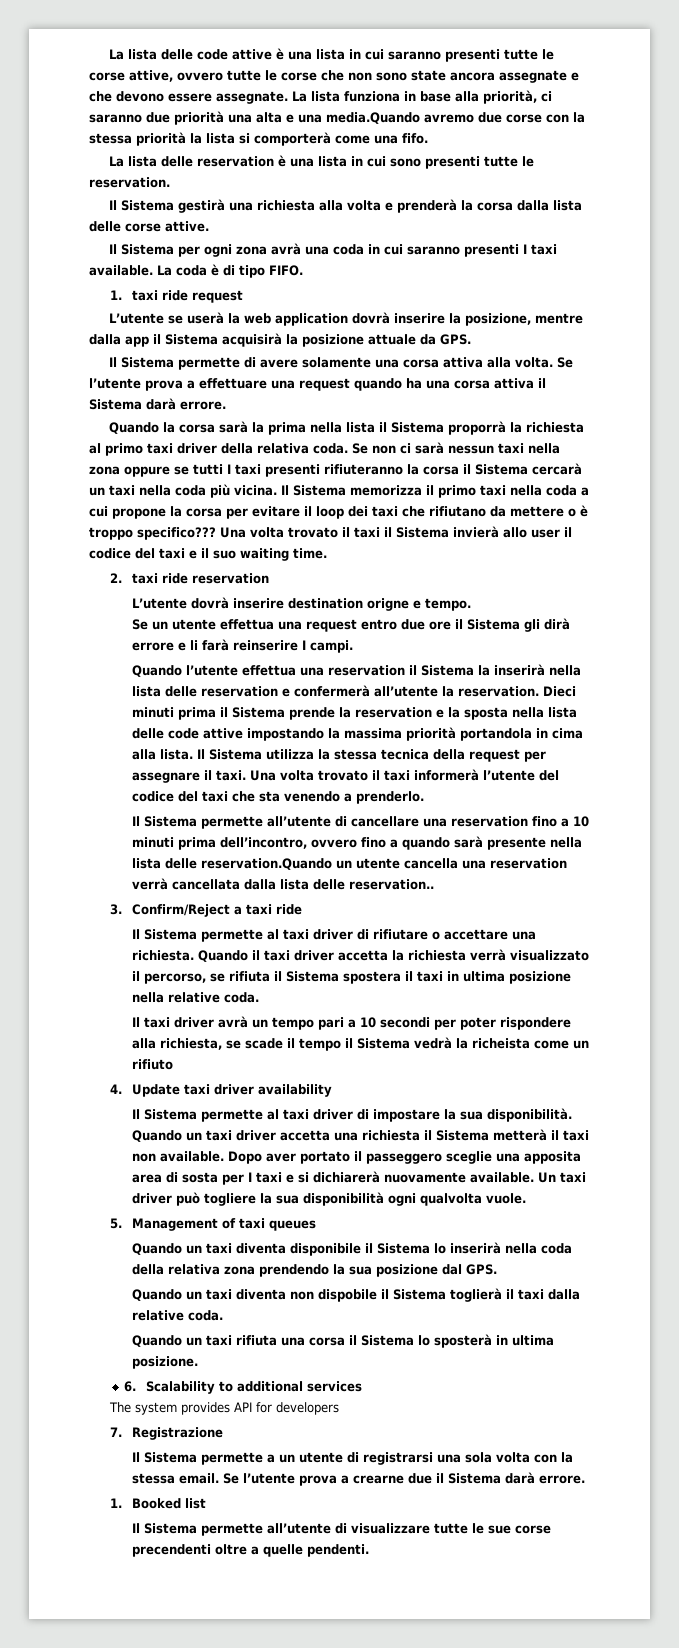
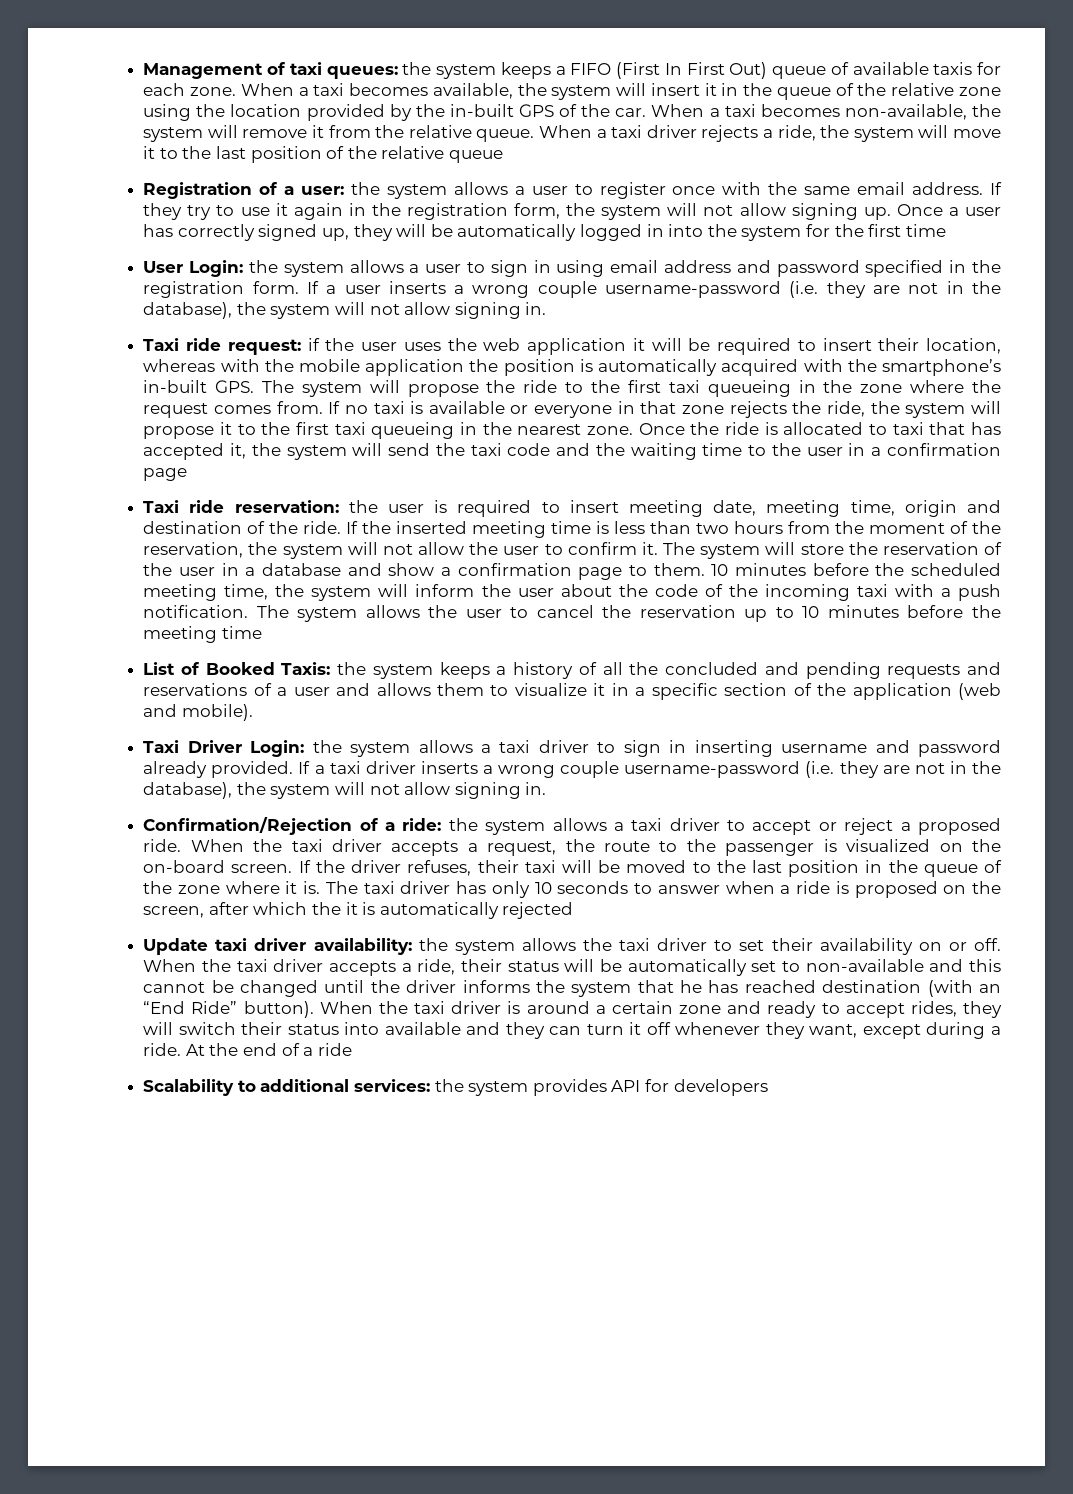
[109,48,555,62] [89,70,579,83] [89,90,552,104] [89,111,585,125] [89,132,428,146] [109,155,535,169] [89,177,170,188] [109,199,583,213] [89,221,209,232] [109,243,558,257] [89,264,303,278] [110,290,243,303] [109,312,584,326] [89,333,471,347] [109,357,574,370] [89,378,546,391] [89,398,226,410] [109,421,585,435] [89,442,560,456] [89,463,582,477] [89,484,589,498] [89,505,588,519] [89,526,572,540] [89,548,327,561] [110,573,269,584] [131,597,471,611] [131,618,570,632] [131,639,353,653] [131,664,581,677] [131,685,576,697] [131,707,577,720] [131,727,583,741] [131,749,546,762] [131,769,559,783] [131,791,424,804] [131,816,589,829] [131,836,582,850] [131,858,567,870] [131,878,434,890] [110,904,302,917] [131,929,536,942] [131,949,589,962] [131,971,571,984] [131,992,259,1003] [131,1016,571,1030] [131,1037,589,1051] [131,1059,173,1070] [110,1084,332,1097] [131,1108,572,1122] [131,1129,589,1142] [131,1151,581,1164] [131,1171,586,1185] [131,1192,526,1206] [110,1218,316,1231] [131,1242,572,1256] [131,1264,497,1277] [131,1288,580,1302] [131,1310,223,1321] [131,1334,554,1348] [131,1356,198,1369] [124,1381,137,1392] La lista delle code attive è una lista in cui saranno presenti tutte le corse attive, ovvero tutte le corse che non sono state ancora assegnate e che devono essere assegnate. La lista funziona in base alla priorità, ci saranno due priorità una alta e una media.Quando avremo due corse con la stessa priorità la lista si comporterà come una fifo. // La lista delle reservation è una lista in cui sono presenti tutte le reservation. // Il Sistema gestirà una richiesta alla volta e prenderà la corsa dalla lista delle corse attive. // Il Sistema per ogni zona avrà una coda in cui saranno presenti I taxi available. La coda è di tipo FIFO. // 1. taxi ride request // L’utente se userà la web application dovrà inserire la posizione, mentre dalla app il Sistema acquisirà la posizione attuale da GPS. // Il Sistema permette di avere solamente una corsa attiva alla volta. Se l’utente prova a effettuare una request quando ha una corsa attiva il Sistema darà errore. // Quando la corsa sarà la prima nella lista il Sistema proporrà la richiesta al primo taxi driver della relativa coda. Se non ci sarà nessun taxi nella zona oppure se tutti I taxi presenti rifiuteranno la corsa il Sistema cercarà un taxi nella coda più vicina. Il Sistema memorizza il primo taxi nella coda a cui propone la corsa per evitare il loop dei taxi che rifiutano da mettere o è troppo specifico??? Una volta trovato il taxi il Sistema invierà allo user il codice del taxi e il suo waiting time. // 2. taxi ride reservation // L’utente dovrà inserire destination origne e tempo. // Se un utente effettua una request entro due ore il Sistema gli dirà errore e li farà reinserire I campi. // Quando l’utente effettua una reservation il Sistema la inserirà nella lista delle reservation e confermerà all’utente la reservation. Dieci minuti prima il Sistema prende la reservation e la sposta nella lista delle code attive impostando la massima priorità portandola in cima alla lista. Il Sistema utilizza la stessa tecnica della request per assegnare il taxi. Una volta trovato il taxi informerà l’utente del codice del taxi che sta venendo a prenderlo. // Il Sistema permette all’utente di cancellare una reservation fino a 10 minuti prima dell’incontro, ovvero fino a quando sarà presente nella lista delle reservation.Quando un utente cancella una reservation verrà cancellata dalla lista delle reservation.. // 3. Confirm/Reject a taxi ride // Il Sistema permette al taxi driver di rifiutare o accettare una richiesta. Quando il taxi driver accetta la richiesta verrà visualizzato il percorso, se rifiuta il Sistema spostera il taxi in ultima posizione nella relative coda. // Il taxi driver avrà un tempo pari a 10 secondi per poter rispondere alla richiesta, se scade il tempo il Sistema vedrà la richeista come un rifiuto // 4. Update taxi driver availability // Il Sistema permette al taxi driver di impostare la sua disponibilità. Quando un taxi driver accetta una richiesta il Sistema metterà il taxi non available. Dopo aver portato il passeggero sceglie una apposita area di sosta per I taxi e si dichiarerà nuovamente available. Un taxi driver può togliere la sua disponibilità ogni qualvolta vuole. // 5. Management of taxi queues // Quando un taxi diventa disponibile il Sistema lo inserirà nella coda della relativa zona prendendo la sua posizione dal GPS. // Quando un taxi diventa non dispobile il Sistema toglierà il taxi dalla relative coda. // Quando un taxi rifiuta una corsa il Sistema lo sposterà in ultima posizione. // 6. -> [143,62,1001,79] [143,83,1001,100] [143,104,1002,121] [143,125,1002,142] [143,146,503,163] [143,182,1003,199] [143,203,1002,220] [143,224,946,241] [143,260,1001,277] [143,281,1002,298] [143,302,547,319] [143,338,1001,355] [143,359,1001,376] [143,380,1001,397] [143,401,1002,418] [143,422,1002,439] [143,443,1001,460] [143,468,188,481] [143,500,1001,517] [143,521,1001,538] [143,542,1002,559] [143,563,1002,580] [143,584,1001,601] [143,605,1001,622] [143,626,262,643] [143,662,1002,679] [143,683,1002,700] [143,704,253,721] [143,740,1002,757] [143,761,1001,778] [143,782,547,799] [143,817,1001,835] [143,839,1002,856] [143,860,1003,877] [143,881,1001,898] [143,902,574,919] [143,938,1002,955] [143,959,1002,976] [143,980,1001,997] [143,1001,1002,1018] [143,1022,1001,1039] [143,1043,352,1056] Management of taxi queues: the system keeps a FIFO (First In First Out) queue of available taxis for each zone. When a taxi becomes available, the system will insert it in the queue of the relative zone using the location provided by the in-built GPS of the car. When a taxi becomes non-available, the system will remove it from the relative queue. When a taxi driver rejects a ride, the system will move it to the last position of the relative queue // Registration of a user: the system allows a user to register once with the same email address. If they try to use it again in the registration form, the system will not allow signing up. Once a user has correctly signed up, they will be automatically logged in into the system for the first time // User Login: the system allows a user to sign in using email address and password specified in the registration form. If a user inserts a wrong couple username-password (i.e. they are not in the database), the system will not allow signing in. // Taxi ride request: if the user uses the web application it will be required to insert their location, whereas with the mobile application the position is automatically acquired with the smartphone’s in-built GPS. The system will propose the ride to the first taxi queueing in the zone where the request comes from. If no taxi is available or everyone in that zone rejects the ride, the system will propose it to the first taxi queueing in the nearest zone. Once the ride is allocated to taxi that has accepted it, the system will send the taxi code and the waiting time to the user in a confirmation page // Taxi ride reservation: the user is required to insert meeting date, meeting time, origin and destination of the ride. If the inserted meeting time is less than two hours from the moment of the reservation, the system will not allow the user to confirm it. The system will store the reservation of the user in a database and show a confirmation page to them. 10 minutes before the scheduled meeting time, the system will inform the user about the code of the incoming taxi with a push notification. The system allows the user to cancel the reservation up to 10 minutes before the meeting time // List of Booked Taxis: the system keeps a history of all the concluded and pending requests and reservations of a user and allows them to visualize it in a specific section of the application (web and mobile). // Taxi Driver Login: the system allows a taxi driver to sign in inserting username and password already provided. If a taxi driver inserts a wrong couple username-password (i.e. they are not in the database), the system will not allow signing in. // Confirmation/Rejection of a ride: the system allows a taxi driver to accept or reject a proposed ride. When the taxi driver accepts a request, the route to the passenger is visualized on the on-board screen. If the driver refuses, their taxi will be moved to the last position in the queue of the zone where it is. The taxi driver has only 10 seconds to answer when a ride is proposed on the screen, after which the it is automatically rejected // Update taxi driver availability: the system allows the taxi driver to set their availability on or off. When the taxi driver accepts a ride, their status will be automatically set to non-available and this cannot be changed until the driver informs the system that he has reached destination (with an “End Ride” button). When the taxi driver is around a certain zone and ready to accept rides, they will switch their status into available and they can turn it off whenever they want, except during a ride. At the end of a ride //
[306,1381,362,1392] [109,1402,132,1413] services // The -> [354,1079,464,1092] services: the
[110,1427,223,1440] [131,1452,573,1465] [131,1472,585,1486] [110,1498,206,1509] [131,1523,551,1536] [131,1544,369,1557] // 7. Registrazione // Il Sistema permette a un utente di registrarsi una sola volta con la stessa email. Se l’utente prova a crearne due il Sistema darà errore. // 1. Booked list // Il Sistema permette all’utente di visualizzare tutte le sue corse precendenti oltre a quelle pendenti. -> (768, 1087) none

